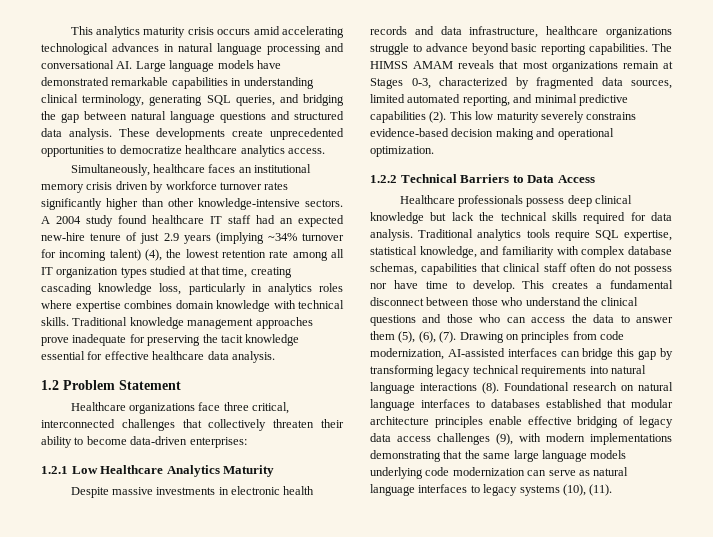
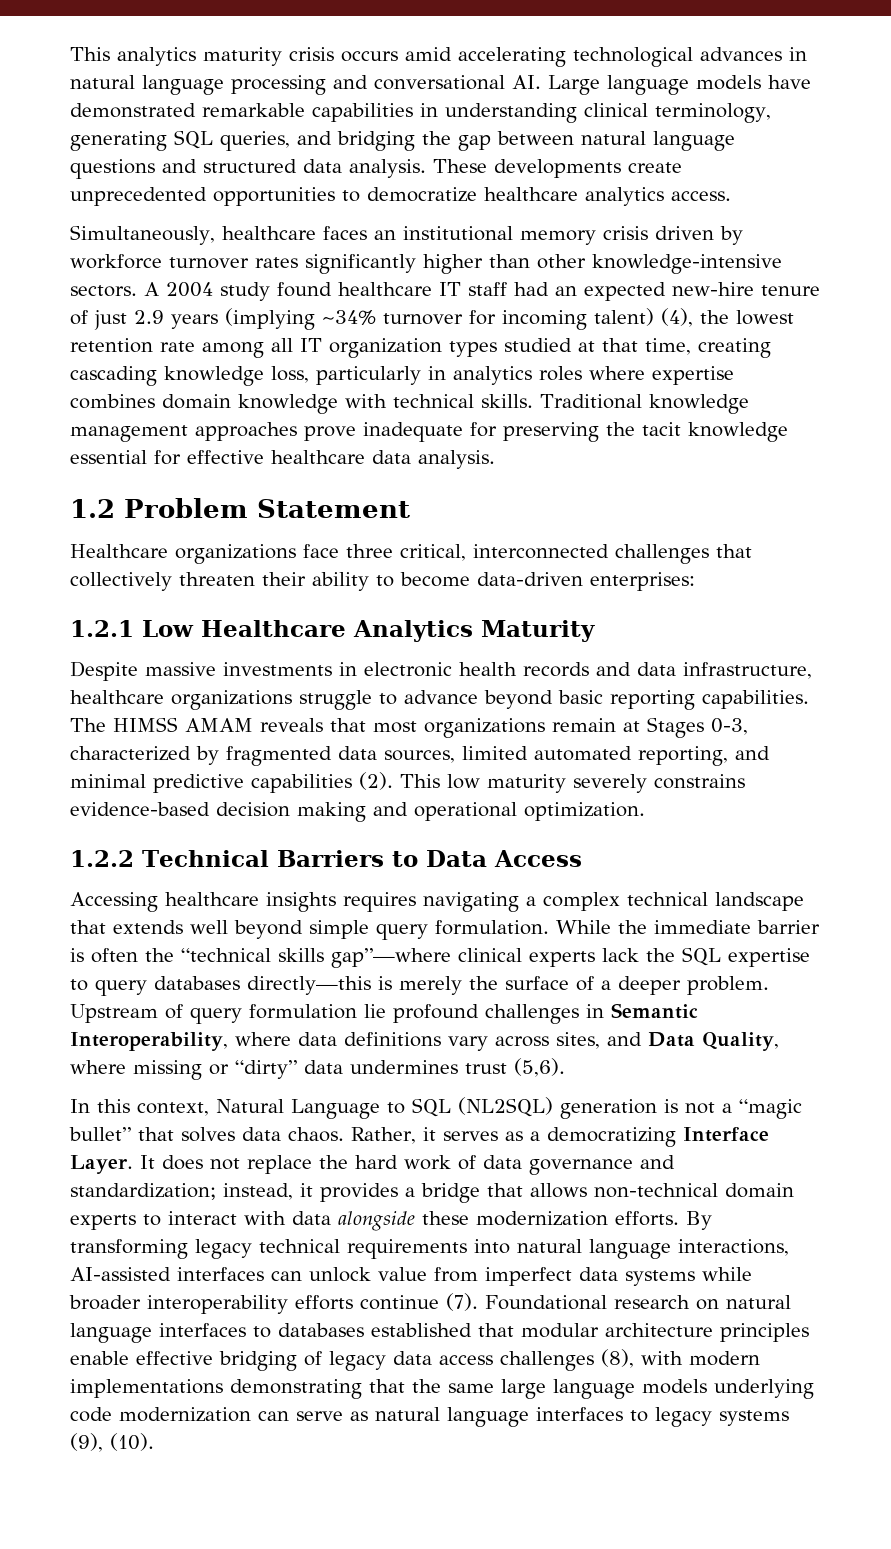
[399,195,633,207] [370,212,672,224] [370,229,672,241] [370,246,672,258] [370,263,672,275] [370,280,673,292] [370,297,639,306] [370,314,673,326] [370,331,624,343] [370,348,673,360] Healthcare professionals possess deep clinical knowledge but lack the technical skills required for data analysis. Traditional analytics tools require SQL expertise, statistical knowledge, and familiarity with complex database schemas, capabilities that clinical staff often do not possess nor have time to develop. This creates a fundamental disconnect between those who understand the clinical questions and those who can access the data to answer them (5), (6), (7). Drawing on principles from code modernization, AI-assisted interfaces can bridge this gap by -> [70,892,804,912] [70,920,820,940] [70,947,810,968] [70,976,769,996] [70,1003,698,1024] [70,1032,779,1051] [70,1058,565,1080] [70,1097,802,1119] [69,1127,769,1147] [70,1155,675,1175] [70,1183,794,1203] [70,1211,712,1231] Accessing healthcare insights requires navigating a complex technical landscape that extends well beyond simple query formulation. While the immediate barrier is often the “technical skills gap”—where clinical experts lack the SQL expertise to query databases directly—this is merely the surface of a deeper problem. Upstream of query formulation lie profound challenges in Semantic Interoperability, where data definitions vary across sites, and Data Quality, where missing or “dirty” data undermines trust (5,6). // In this context, Natural Language to SQL (NL2SQL) generation is not a “magic bullet” that solves data chaos. Rather, it serves as a democratizing Interface Layer. It does not replace the hard work of data governance and standardization; instead, it provides a bridge that allows non-technical domain experts to interact with data alongside these modernization efforts. By
[420,382,499,394] interactions (8). -> [678,1239,789,1256] [70,1267,752,1286] [69,1293,478,1314] interactions, AI-assisted interfaces can unlock value from imperfect data systems while broader interoperability efforts continue (7).
[496,433,513,445] (9), -> [601,1349,634,1368] (8),
[562,484,613,496] (10), (11). -> [70,1433,154,1452] (9), (10).

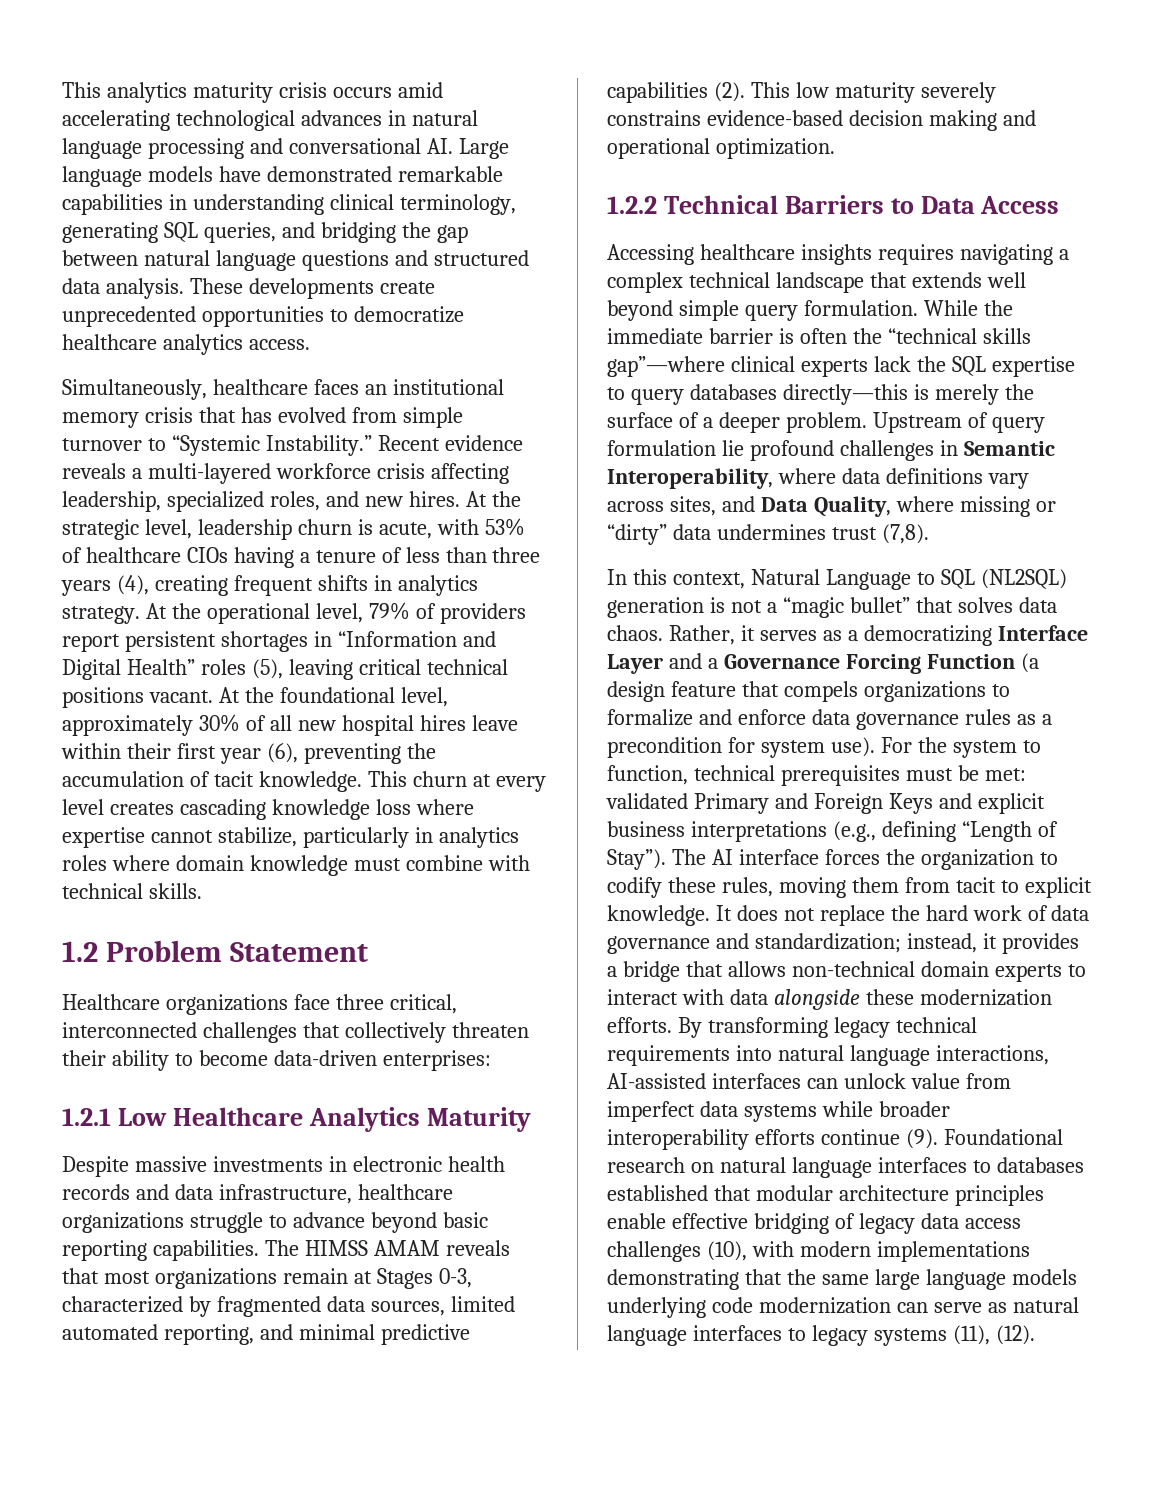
[654,226,743,245] [70,254,782,274] [70,282,820,301] [70,308,794,330] [70,338,771,358] [70,366,309,386] driven by workforce turnover rates significantly higher than other knowledge-intensive sectors. A 2004 study found healthcare IT staff had an expected new-hire tenure of just 2.9 years (implying ~34% turnover for incoming talent) (4), the lowest retention rate among all IT organization types studied at that time, creating cascading knowledge loss, -> [198,407,463,428] [62,435,523,456] [62,463,509,484] [62,491,521,512] [62,518,525,540] [62,547,541,568] [61,575,478,596] [62,602,526,624] [62,631,496,652] [62,659,508,680] [62,687,448,708] [62,714,518,736] [61,743,436,764] [62,771,546,792] [62,799,474,820] [62,827,297,848] that has evolved from simple turnover to “Systemic Instability.” Recent evidence reveals a multi-layered workforce crisis affecting leadership, specialized roles, and new hires. At the strategic level, leadership churn is acute, with 53% of healthcare CIOs having a tenure of less than three years (4), creating frequent shifts in analytics strategy. At the operational level, 79% of providers report persistent shortages in “Information and Digital Health” roles (5), leaving critical technical positions vacant. At the foundational level, approximately 30% of all new hospital hires leave within their first year (6), preventing the accumulation of tacit knowledge. This churn at every level creates cascading knowledge loss where expertise cannot stabilize,
[652,366,734,385] [70,394,338,414] expertise combines domain knowledge -> [175,855,483,876] domain knowledge must combine
[540,394,749,414] [70,422,788,442] [70,450,495,469] Traditional knowledge management approaches prove inadequate for preserving the tacit knowledge essential for effective healthcare data analysis. -> (202, 891) none
[514,1058,565,1077] (5,6). -> [881,524,929,544] (7,8).
[70,1155,133,1174] Layer. -> [607,653,1039,674] [607,681,1010,702] [607,709,1052,730] [607,737,1041,758] [607,765,1026,786] [606,793,1045,814] [607,821,1058,842] [607,849,1058,870] [607,877,1092,898] [607,905,710,926] Layer and a Governance Forcing Function (a design feature that compels organizations to formalize and enforce data governance rules as a precondition for system use). For the system to function, technical prerequisites must be met: validated Primary and Foreign Keys and explicit business interpretations (e.g., defining “Length of Stay”). The AI interface forces the organization to codify these rules, moving them from tacit to explicit knowledge.
[446,1293,478,1311] (7). -> [905,1129,938,1149] (9).
[601,1349,634,1368] (8), -> [706,1241,747,1261] (10),
[70,1433,154,1452] (9), (10). -> [952,1325,1035,1345] (11), (12).

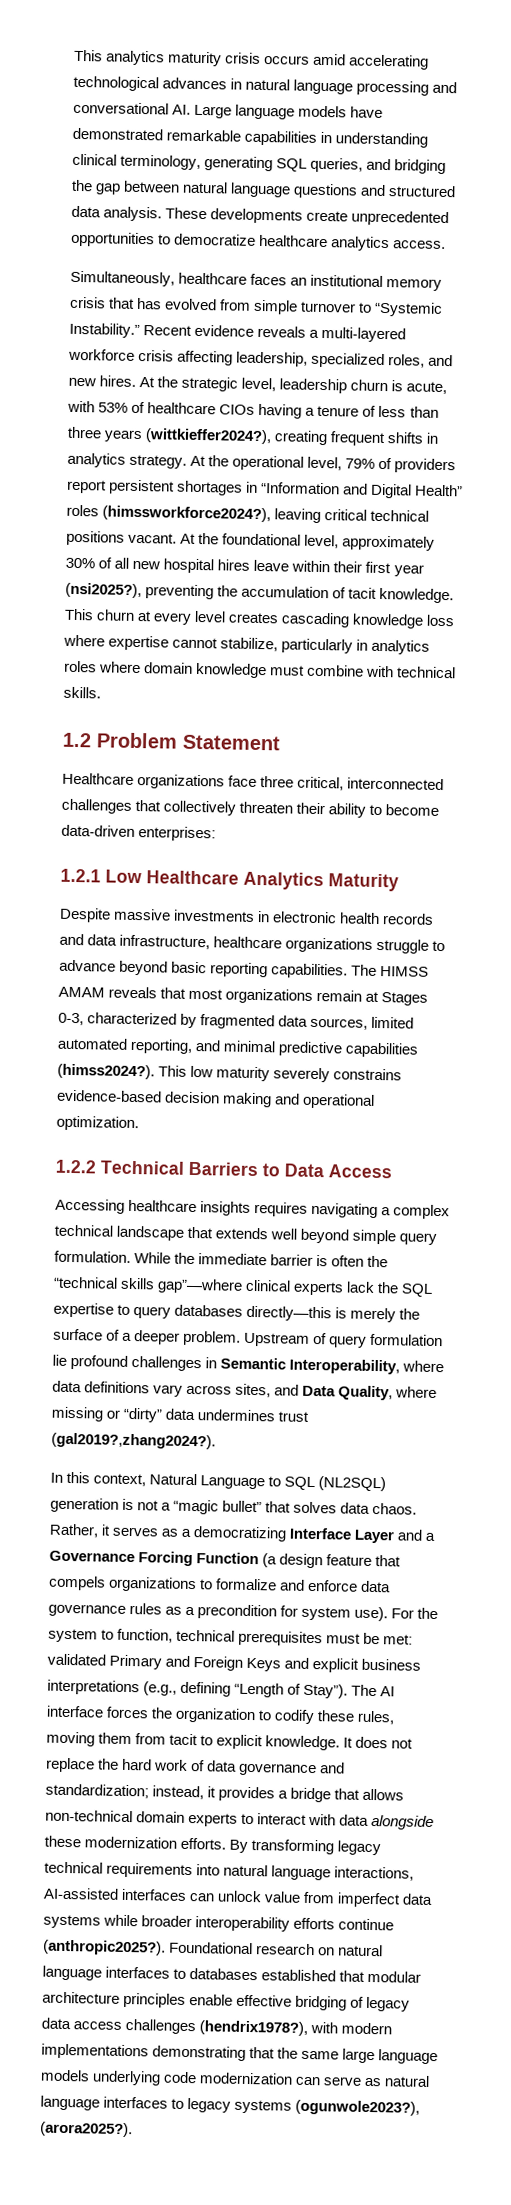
[116,575,149,595] (4), -> [145,428,273,445] (wittkieffer2024?),
[251,659,283,679] (5), -> [102,505,272,523] (himssworkforce2024?),
[266,743,298,763] (6), -> [65,582,142,599] (nsi2025?),
[713,82,745,102] (2). -> [57,1063,155,1080] (himss2024?).
[881,524,929,544] (7,8). -> [51,1432,216,1450] (gal2019?,zhang2024?).
[905,1129,938,1149] (9). -> [43,1939,166,1956] (anthropic2025?).
[706,1241,747,1261] (10), -> [199,2020,309,2036] (hendrix1978?),
[952,1325,1035,1345] (11), (12). -> [295,2099,421,2116] [40,2121,133,2138] (ogunwole2023?), (arora2025?).

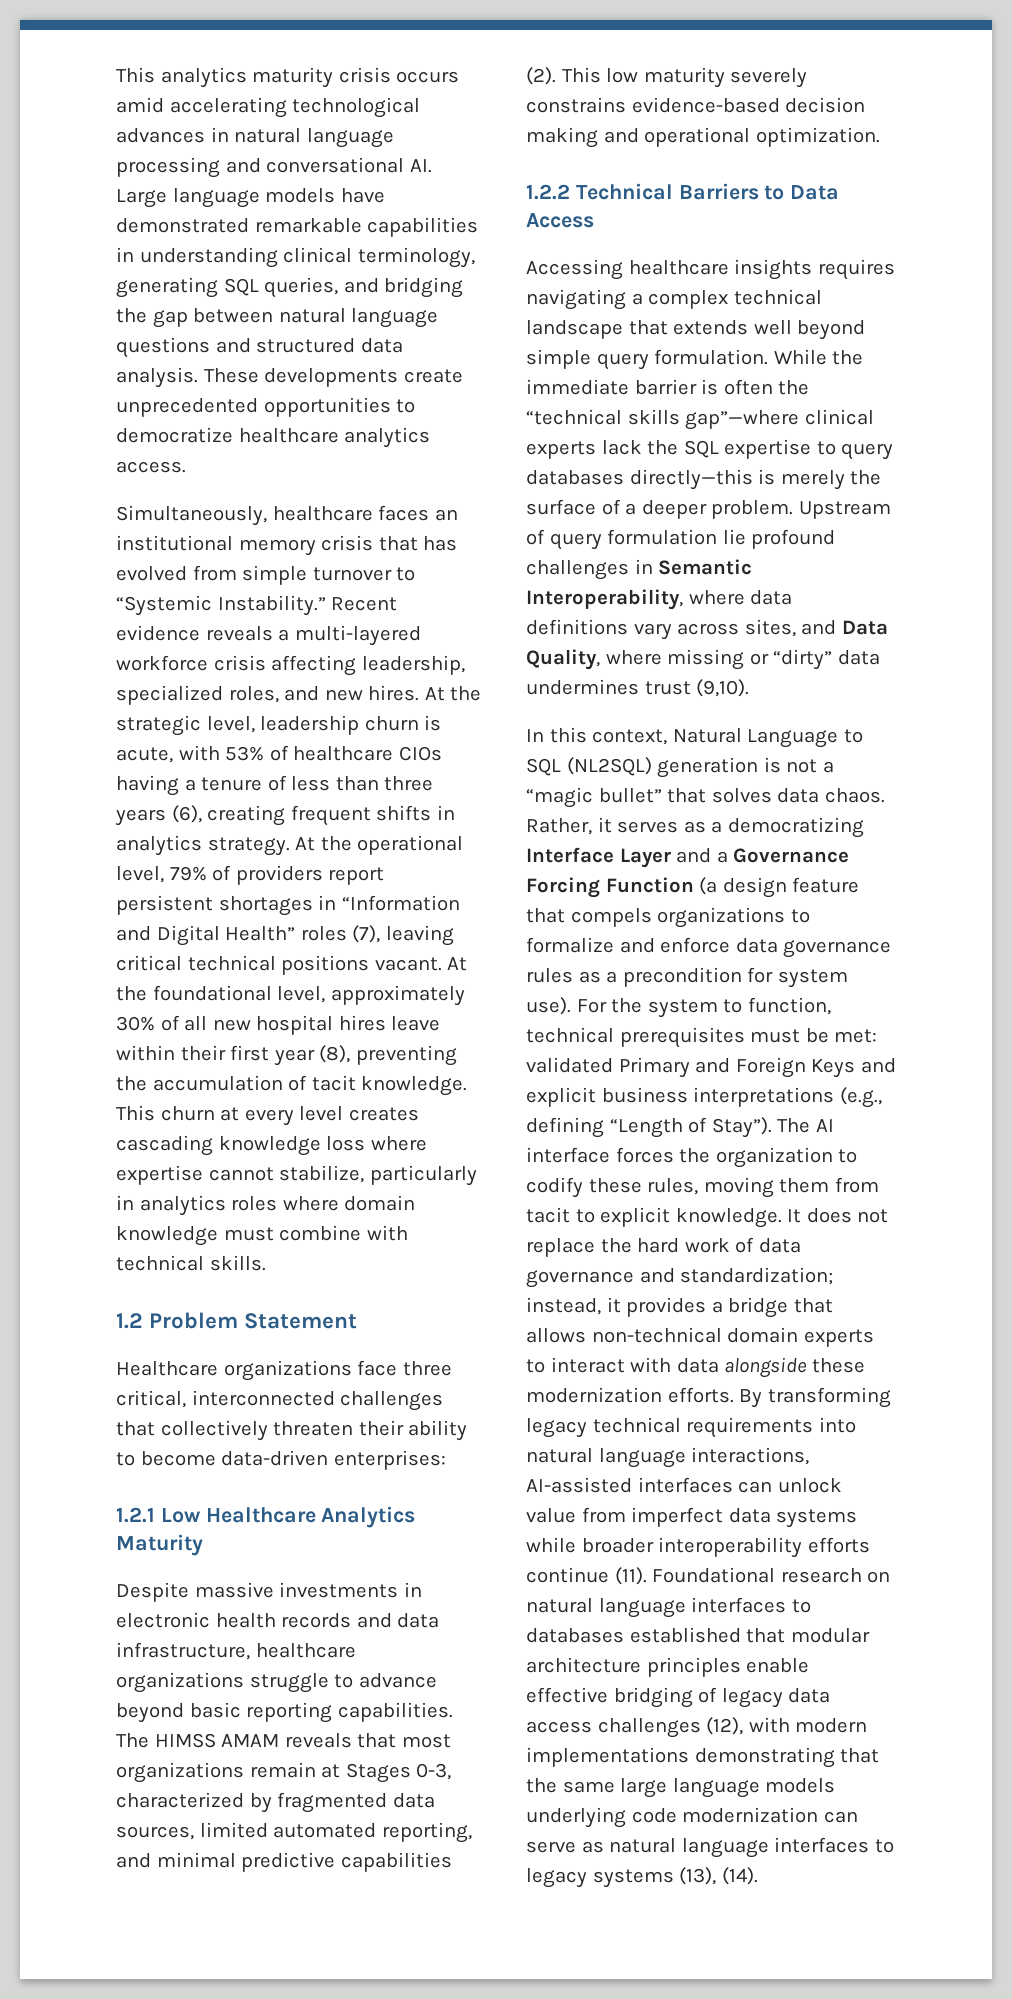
[145,428,273,445] (wittkieffer2024?), -> [171,805,202,823] (6),
[102,505,272,523] (himssworkforce2024?), -> [352,925,381,943] (7),
[65,582,142,599] (nsi2025?), -> [319,1045,351,1063] (8),
[57,1063,155,1080] (himss2024?). -> [526,67,556,85] (2).
[51,1432,216,1450] (gal2019?,zhang2024?). -> [696,679,750,697] (9,10).
[43,1939,166,1956] (anthropic2025?). -> [614,1567,647,1585] (11).
[199,2020,309,2036] (hendrix1978?), -> [706,1717,744,1735] (12),
[295,2099,421,2116] [40,2121,133,2138] (ogunwole2023?), (arora2025?). -> [679,1867,758,1885] (13), (14).

